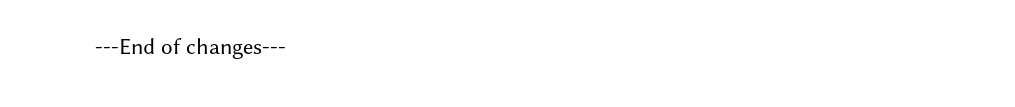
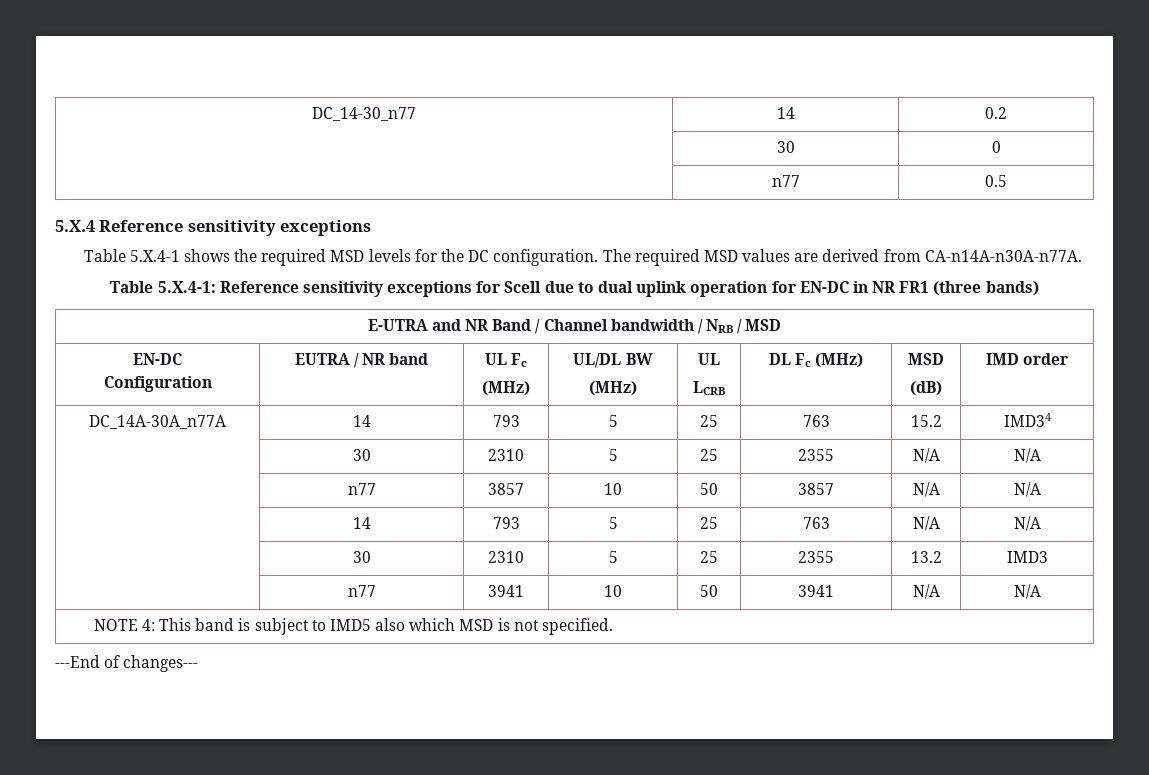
(95, 46) none -> [312,107,416,121] [776,107,795,119] [985,107,1007,119] [776,141,795,153] [991,141,1001,153] [771,175,800,187] [985,175,1007,187] [55,220,372,236] [83,249,1082,266] [110,281,1039,297] [367,319,782,334] [133,353,182,365] [103,376,212,392] [294,353,429,368] [484,353,528,367] [482,381,530,396] [573,353,653,368] [589,381,637,396] [698,353,720,365] [693,381,725,395] [768,353,864,368] [908,353,944,365] [910,381,942,396] [985,353,1069,365] [89,415,226,429] [352,415,371,427] [492,415,520,427] [608,415,618,427] [700,415,718,427] [802,415,830,427] [910,415,942,427] [1003,413,1051,427] [352,449,371,461] [488,449,524,461] [608,449,618,461] [700,449,718,461] [798,449,834,461] [912,448,940,463] [1013,448,1041,463] [347,483,376,495] [488,483,524,495] [604,483,622,495] [700,483,718,495] [798,483,834,495] [912,482,940,497] [1013,482,1041,497] [352,517,371,529] [492,517,520,529] [608,517,618,529] [700,517,718,529] [802,517,830,529] [912,516,940,531] [1013,516,1041,531] [352,551,371,563] [488,551,524,563] [608,551,618,563] [700,551,718,563] [798,551,834,563] [910,551,942,563] [1006,551,1048,563] [347,585,376,597] [488,585,524,597] [604,585,622,597] [700,585,718,597] [798,585,834,597] [912,584,940,599] [1013,584,1041,599] [93,618,614,635] DC_14-30_n77 | 14 | 0.2 // | 30 | 0 // | n77 | 0.5 // 5.X.4 Reference sensitivity exceptions // Table 5.X.4-1 shows the required MSD levels for the DC configuration. The required MSD values are derived from CA-n14A-n30A-n77A. // Table 5.X.4-1: Reference sensitivity exceptions for Scell due to dual uplink operation for EN-DC in NR FR1 (three bands) // E-UTRA and NR Band / Channel bandwidth / NRB / MSD // EN-DC // Configuration | EUTRA / NR band | UL Fc // (MHz) | UL/DL BW // (MHz) | UL // LCRB | DL Fc (MHz) | MSD // (dB) | IMD order // DC_14A-30A_n77A | 14 | 793 | 5 | 25 | 763 | 15.2 | IMD34 // | 30 | 2310 | 5 | 25 | 2355 | N/A | N/A // | n77 | 3857 | 10 | 50 | 3857 | N/A | N/A // | 14 | 793 | 5 | 25 | 763 | N/A | N/A // | 30 | 2310 | 5 | 25 | 2355 | 13.2 | IMD3 // | n77 | 3941 | 10 | 50 | 3941 | N/A | N/A // NOTE 4: This band is subject to IMD5 also which MSD is not specified. //

